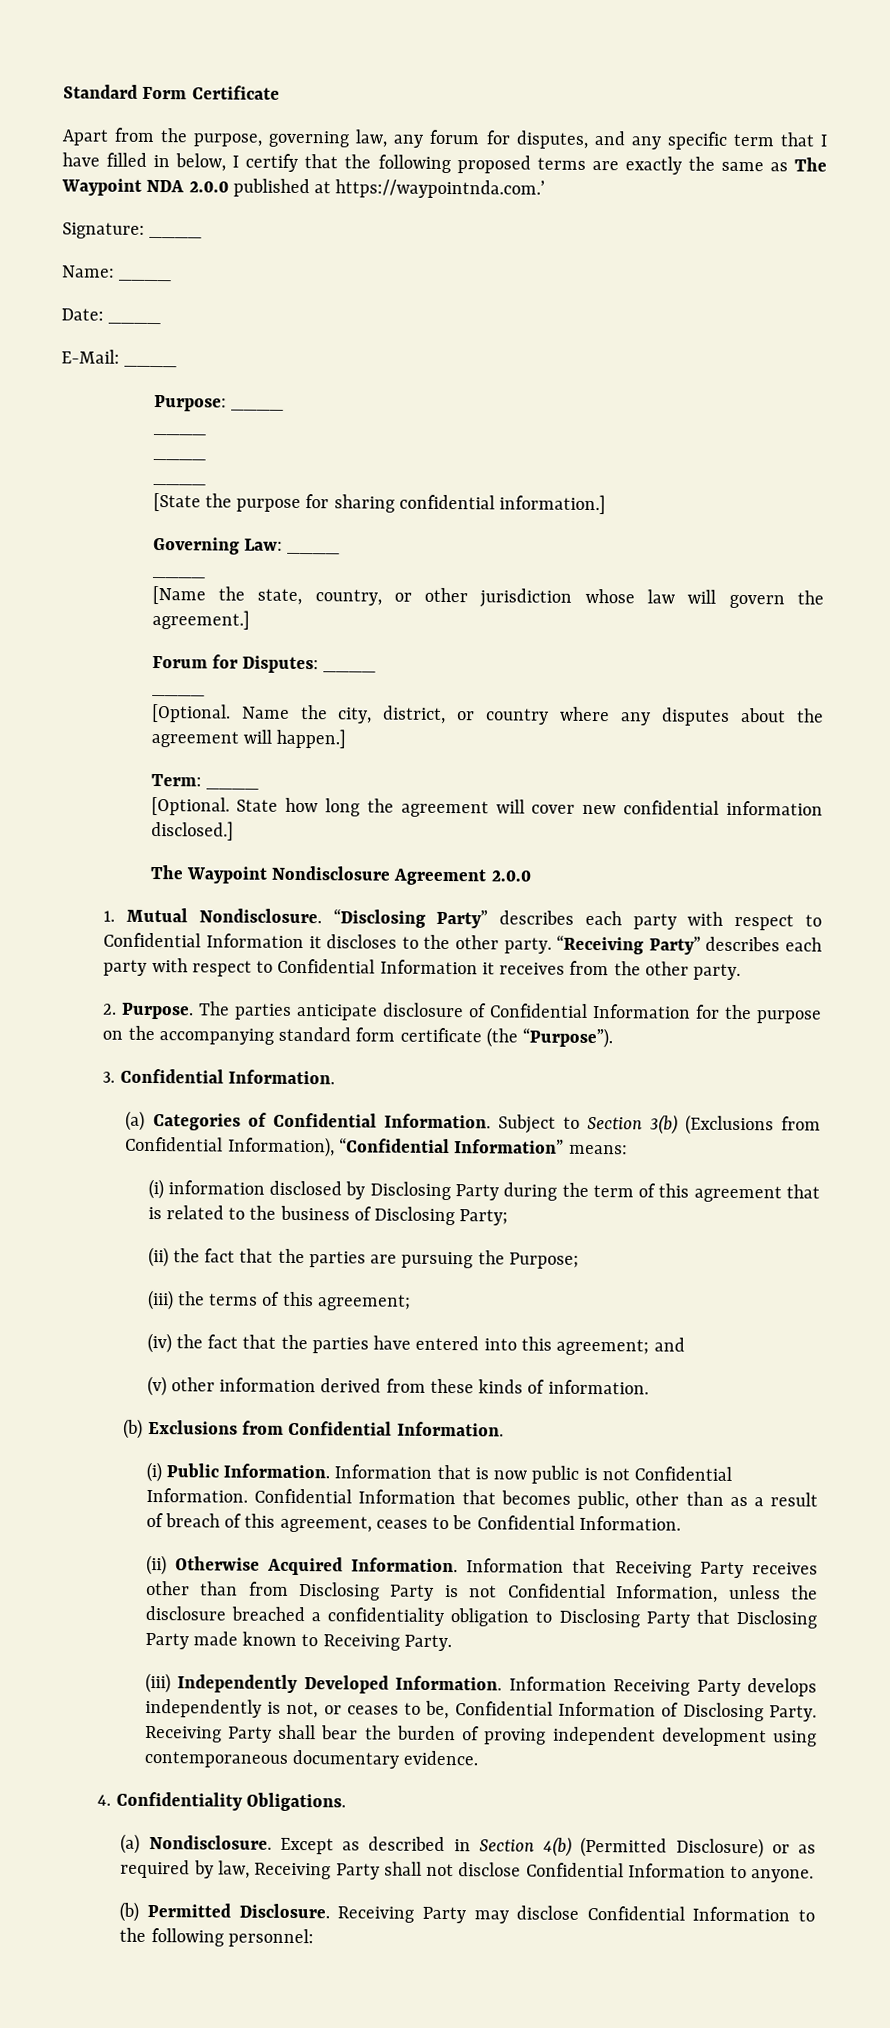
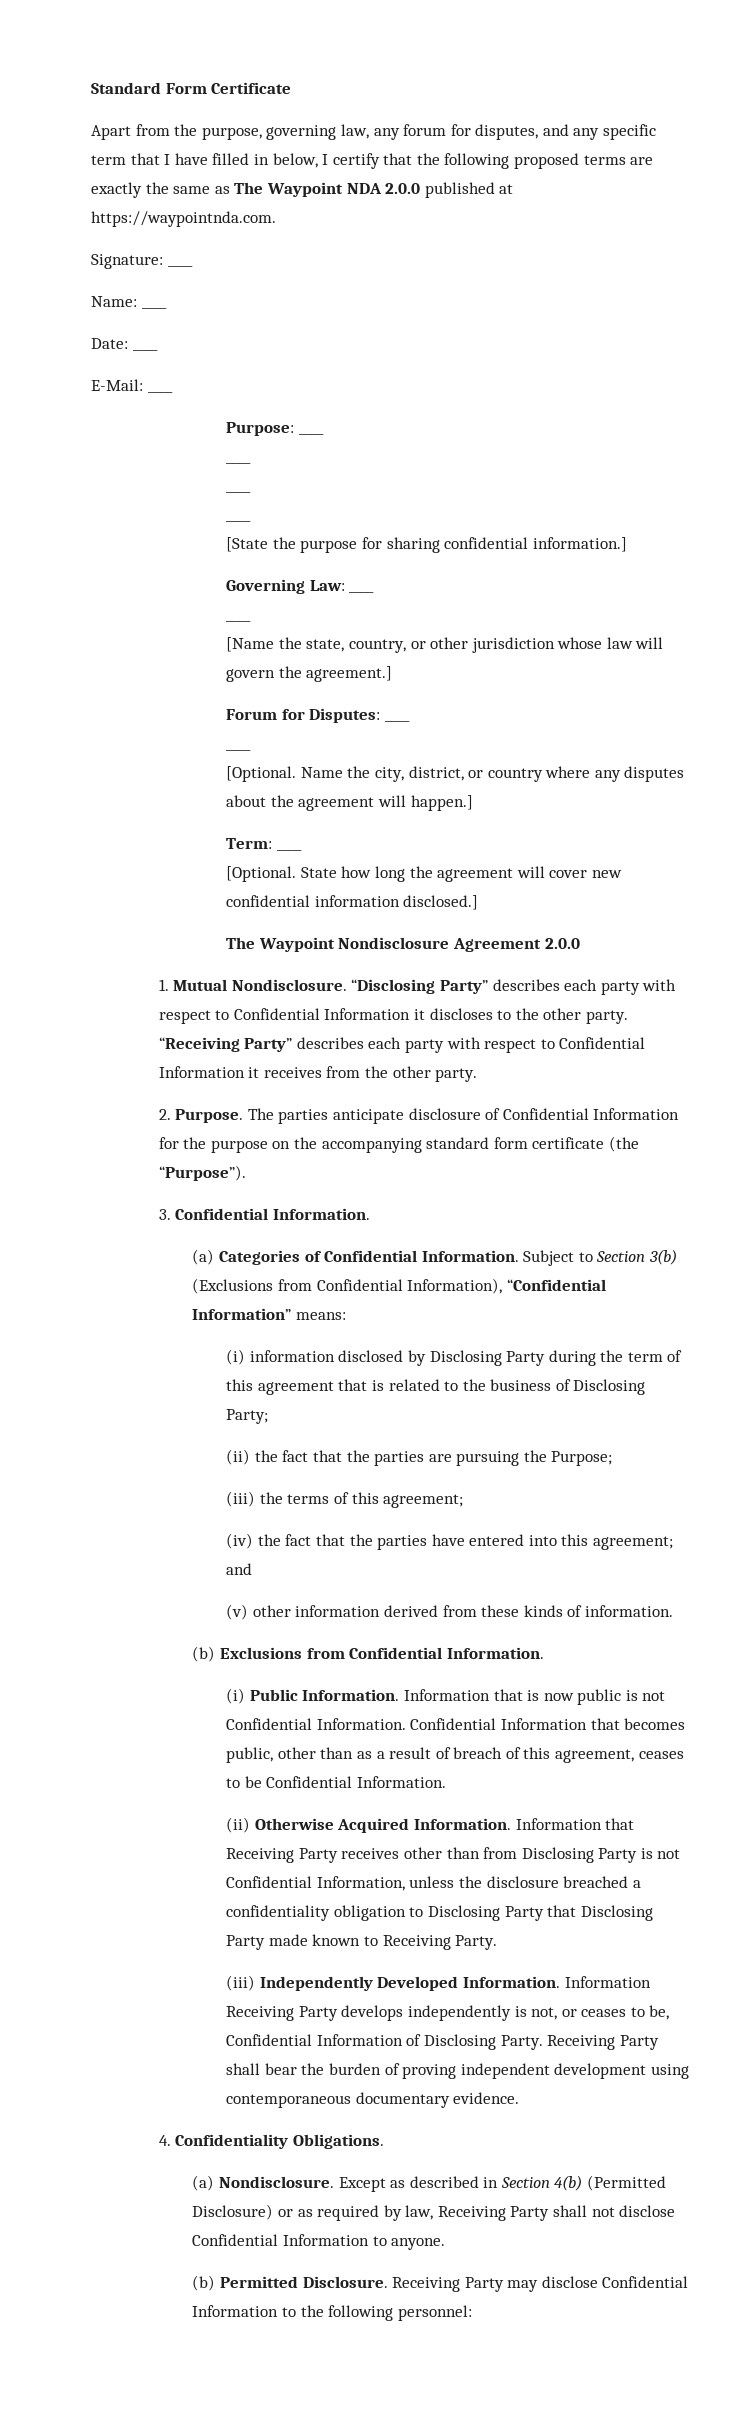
[335,179,546,199] https://waypointnda.com.’ -> [91,211,276,227] https://waypointnda.com.

